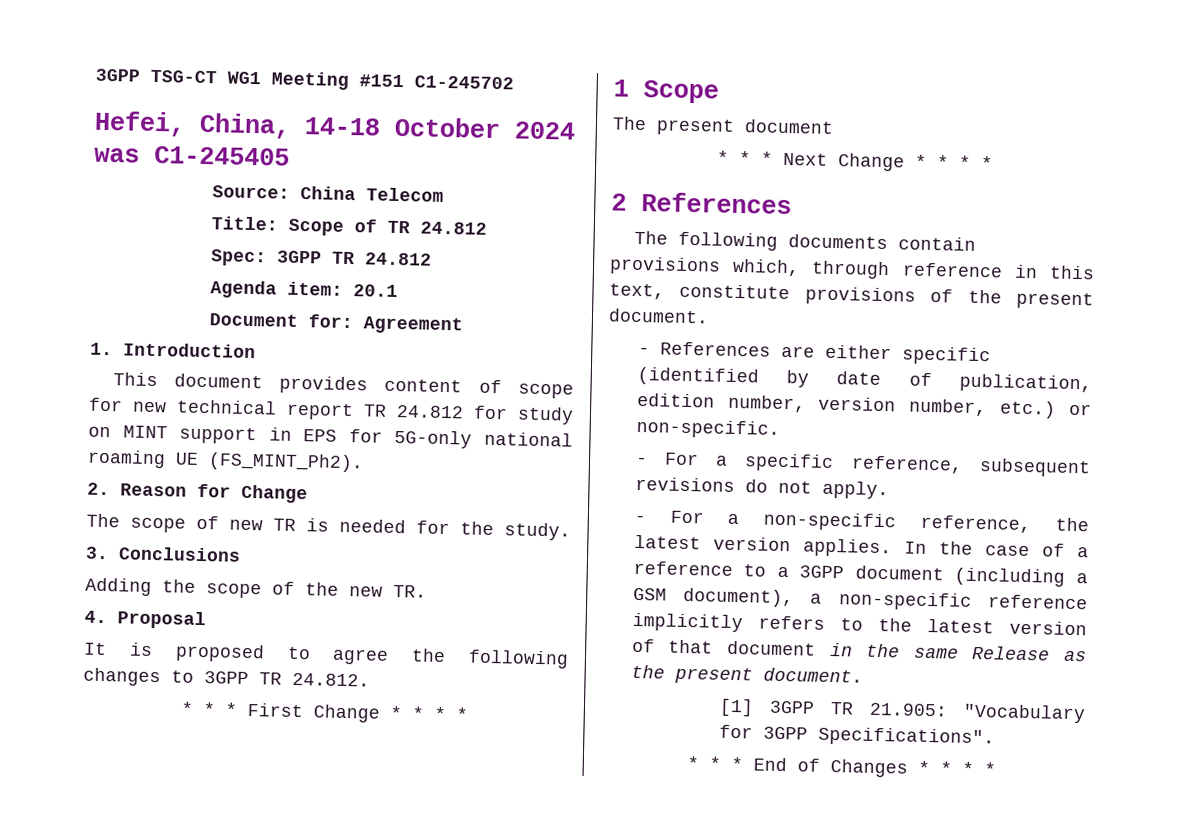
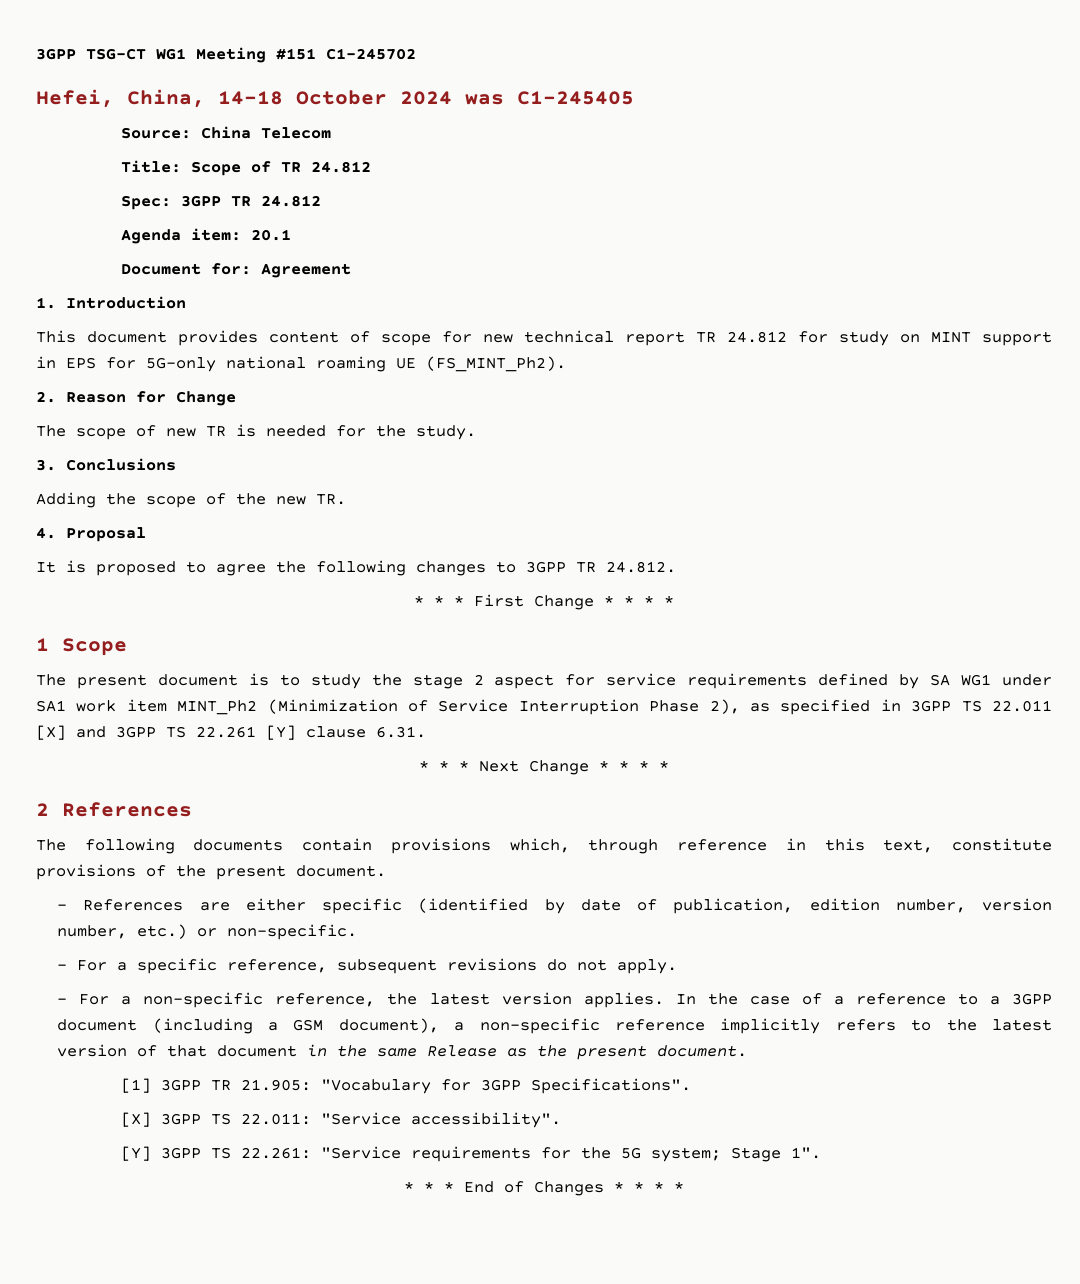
(834, 126) none -> [248,673,1053,689] [36,699,1052,715] [36,725,426,740] is to study the stage 2 aspect for service requirements defined by SA WG1 under SA1 work item MINT_Ph2 (Minimization of Service Interruption Phase 2), as specified in 3GPP TS 22.011 [X] and 3GPP TS 22.261 [Y] clause 6.31.
(995, 737) none -> [120,1112,561,1128] [120,1146,821,1162] // [X] 3GPP TS 22.011: "Service accessibility". // [Y] 3GPP TS 22.261: "Service requirements for the 5G system; Stage 1".

